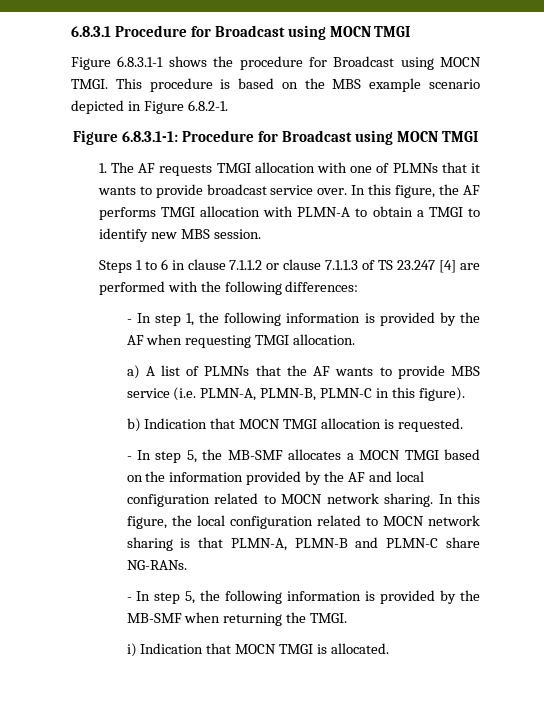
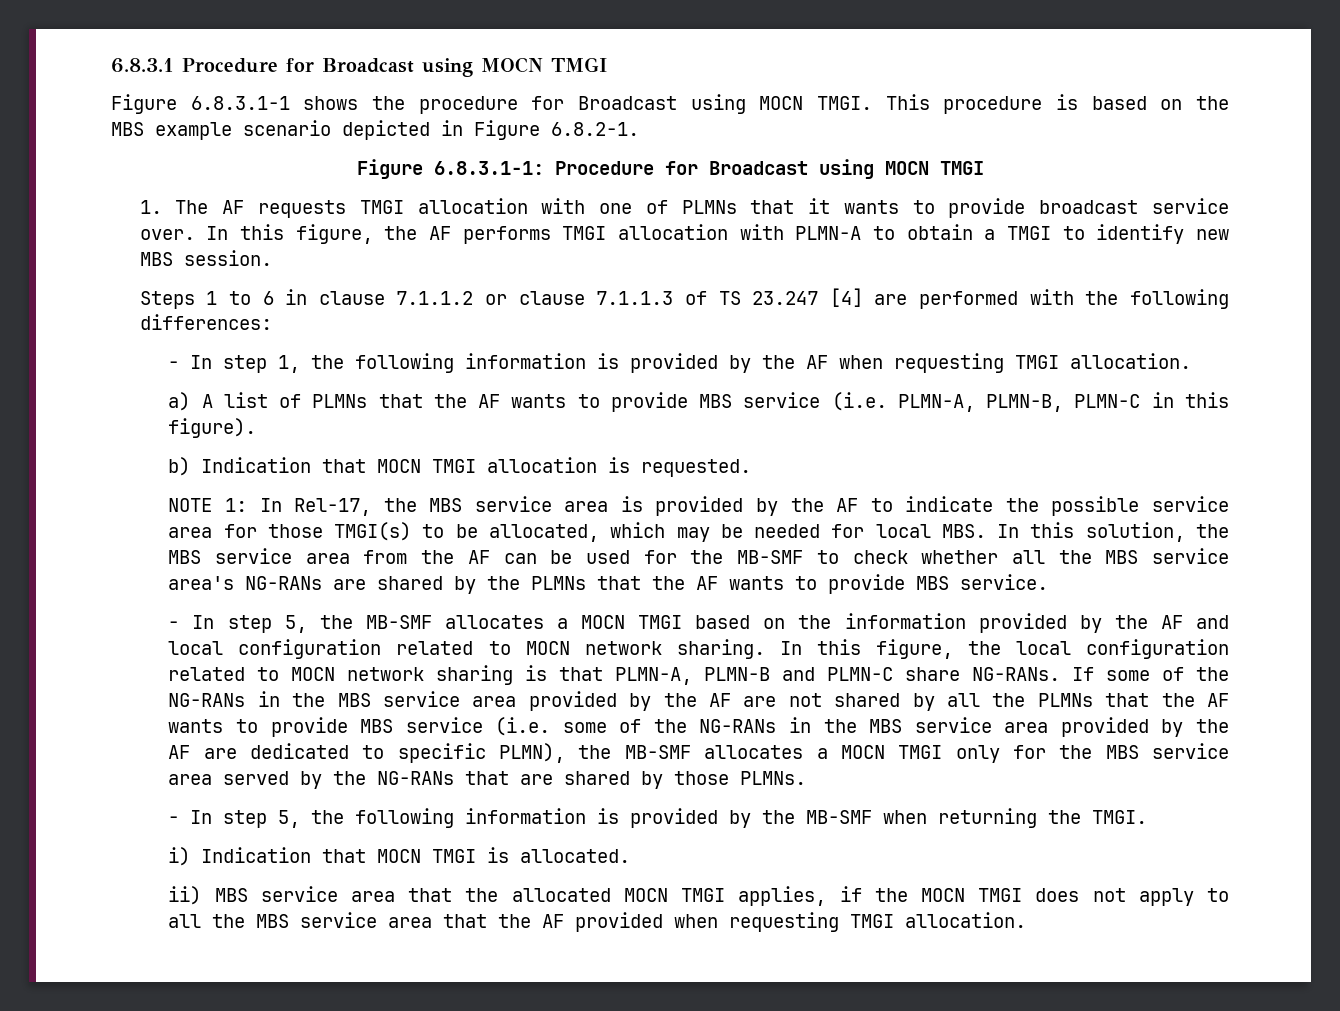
(463, 425) none -> [168,496,1230,516] [168,522,1229,542] [168,548,1230,564] [168,574,1049,594] // NOTE 1: In Rel-17, the MBS service area is provided by the AF to indicate the possible service area for those TMGI(s) to be allocated, which may be needed for local MBS. In this solution, the MBS service area from the AF can be used for the MB-SMF to check whether all the MBS service area's NG-RANs are shared by the PLMNs that the AF wants to provide MBS service.
(187, 565) none -> [1072,667,1230,681] [168,691,1229,711] [168,717,1230,737] [168,743,1230,763] [168,771,807,789] If some of the NG-RANs in the MBS service area provided by the AF are not shared by all the PLMNs that the AF wants to provide MBS service (i.e. some of the NG-RANs in the MBS service area provided by the AF are dedicated to specific PLMN), the MB-SMF allocates a MOCN TMGI only for the MBS service area served by the NG-RANs that are shared by those PLMNs.
(390, 648) none -> [168,886,1229,906] [168,912,1027,932] // ii) MBS service area that the allocated MOCN TMGI applies, if the MOCN TMGI does not apply to all the MBS service area that the AF provided when requesting TMGI allocation.

